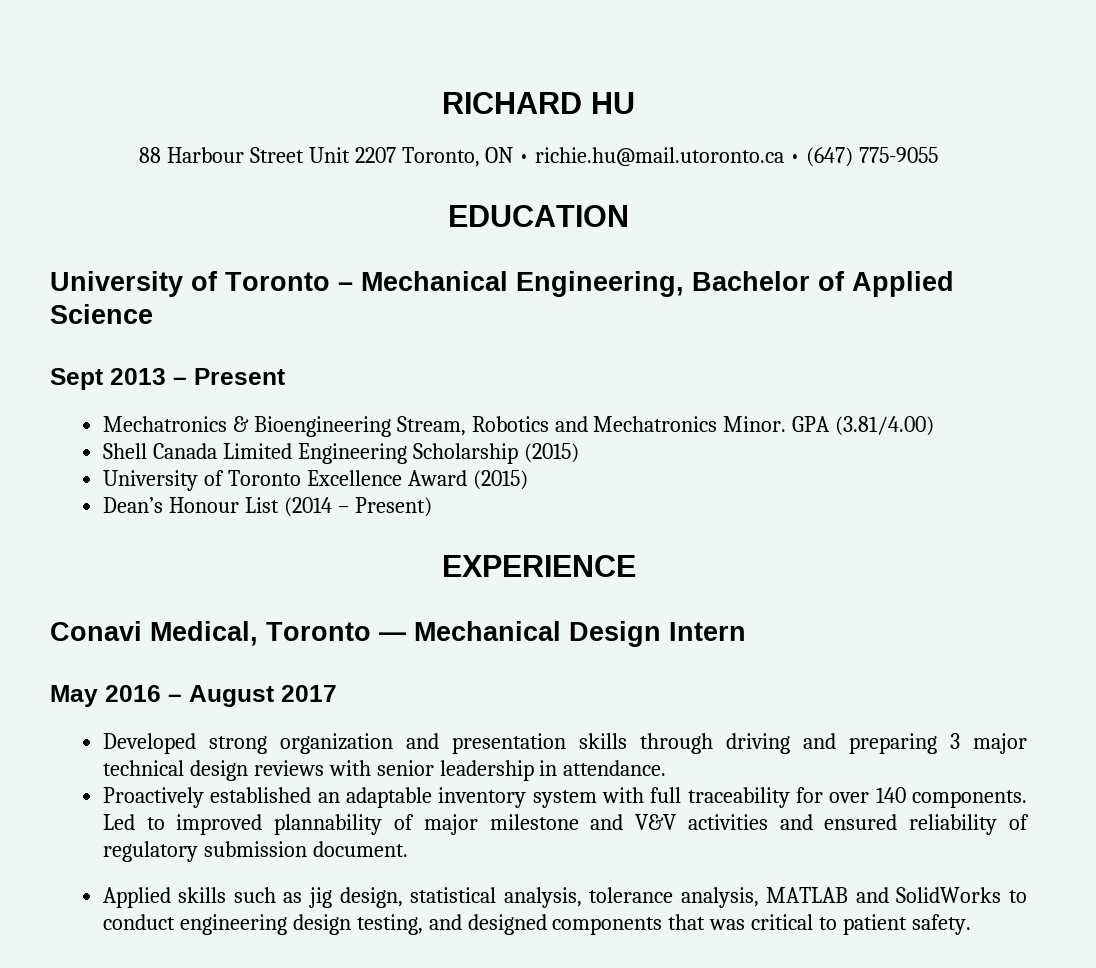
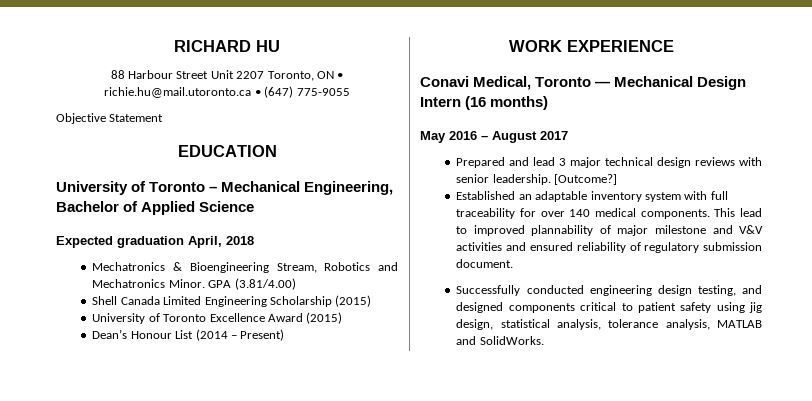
(939, 155) none -> [56,113,164,124] // Objective Statement
[50,368,285,390] Sept 2013 – Present -> [56,236,254,248] Expected graduation April, 2018
(432, 507) none -> [508,40,562,52] WORK
(746, 631) none -> [465,96,549,110] (16 months)
[102,733,937,754] Developed strong organization and presentation skills through driving and preparing -> [456,157,556,168] Prepared and lead
[439,760,667,781] [102,787,312,808] leadership in attendance. // Proactively established -> [492,174,618,185] [456,191,516,200] leadership. [Outcome?] // Established
[911,790,1027,808] [102,814,135,830] components. Led -> [595,208,762,219] medical components. This lead
[102,887,303,908] Applied skills such as -> [456,285,762,296] [456,302,745,313] Successfully conducted engineering design testing, and designed components critical to patient safety using
[896,887,1027,903] [102,914,972,935] SolidWorks to conduct engineering design testing, and designed components that was critical to patient safety. -> [479,336,544,345] SolidWorks.

